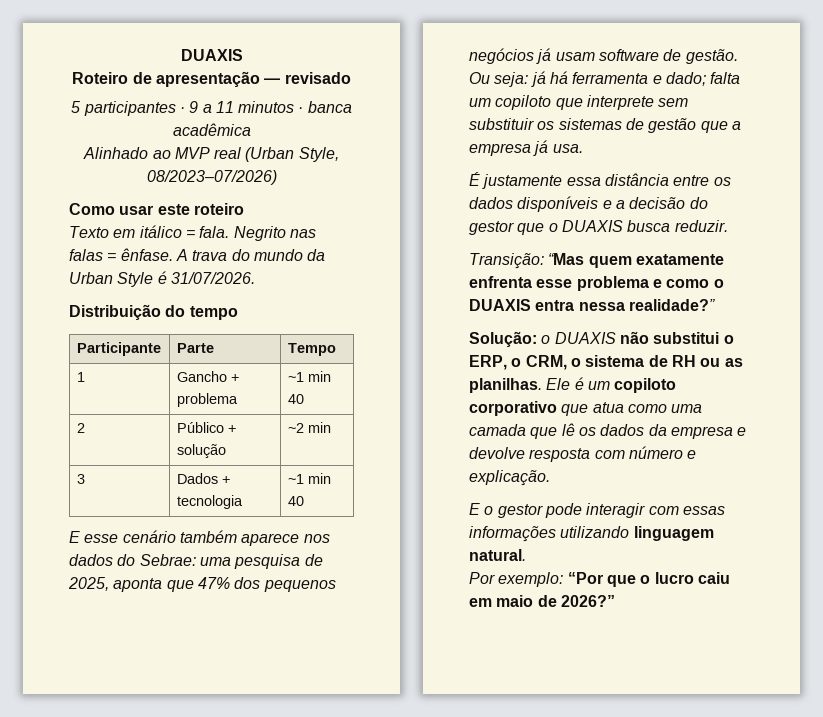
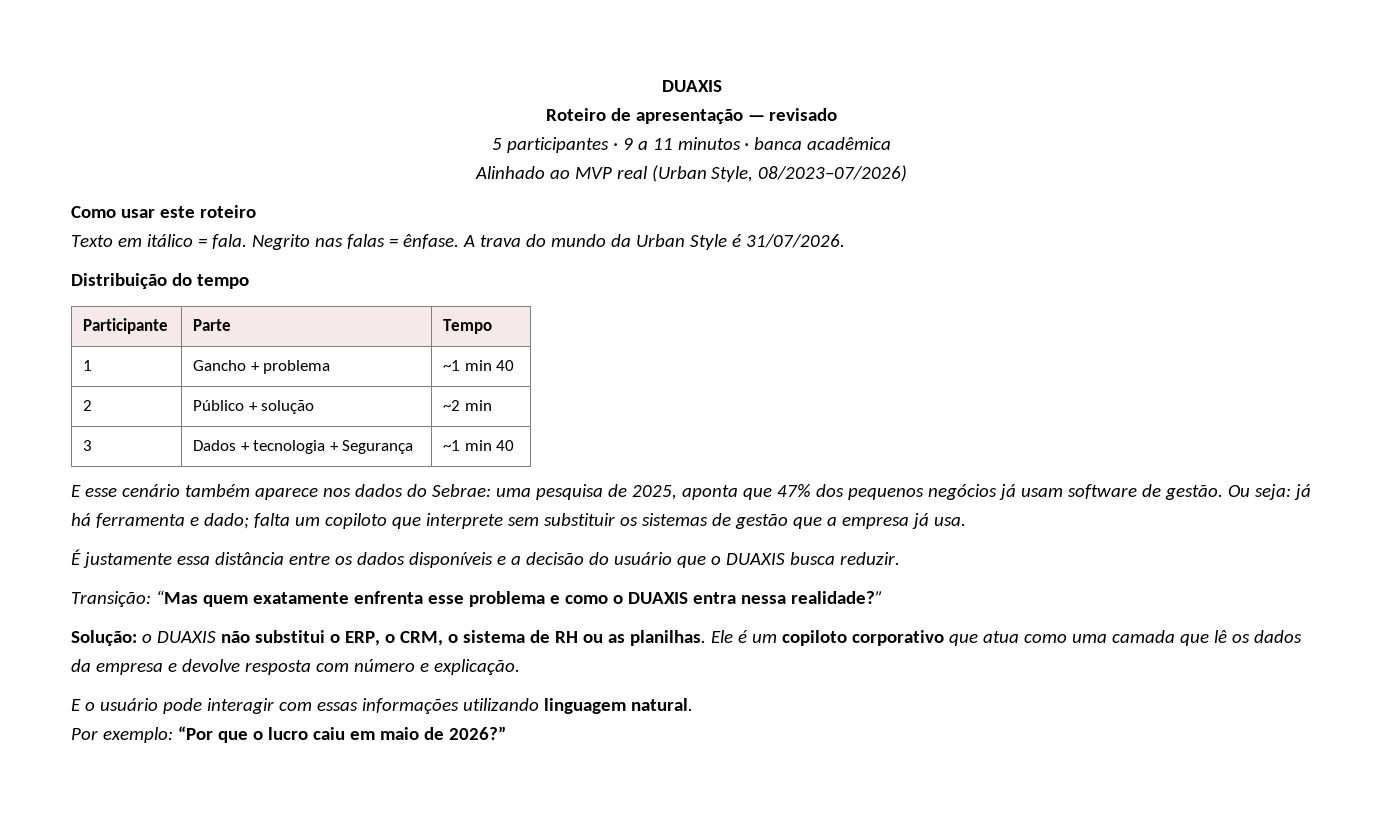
(243, 502) none -> [329,440,414,454] + Segurança
[469,221,514,235] gestor -> [613,552,672,565] usuário
[497,504,543,518] gestor -> [99,698,158,711] usuário

